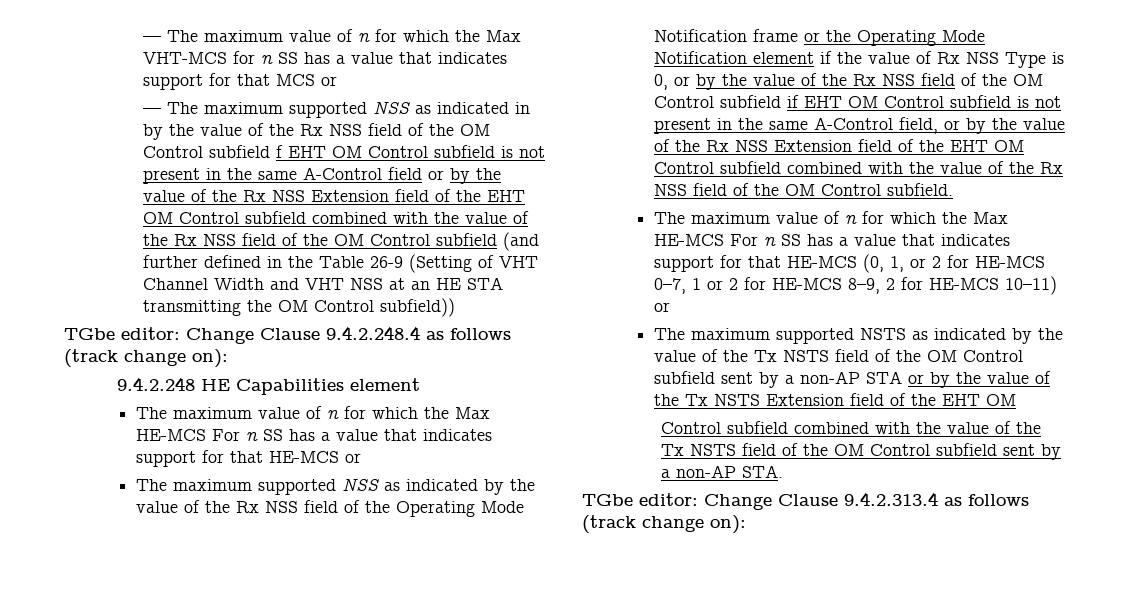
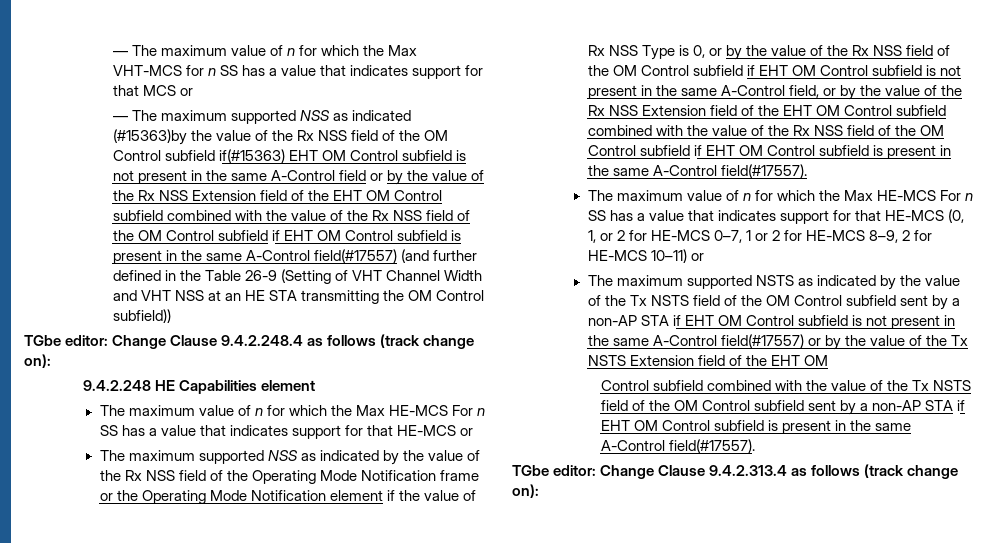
[514,102,530,114] [142,124,163,140] in by -> [112,129,187,145] (#15363)by
[275,145,283,158] f -> [218,149,285,163] if(#15363)
(497, 239) none -> [271,230,461,241] [112,249,397,264] if EHT OM Control subfield is present in the same A-Control field(#17557)
[886,183,953,196] subfield. -> [639,145,951,159] [587,164,807,178] subfield if EHT OM Control subfield is present in the same A-Control field(#17557).
(902, 377) none -> [672,315,955,329] [587,334,804,348] if EHT OM Control subfield is not present in the same A-Control field(#17557)
[741,465,783,478] STA. -> [924,400,966,411] [600,420,911,434] [600,439,755,453] STA if EHT OM Control subfield is present in the same A-Control field(#17557).

